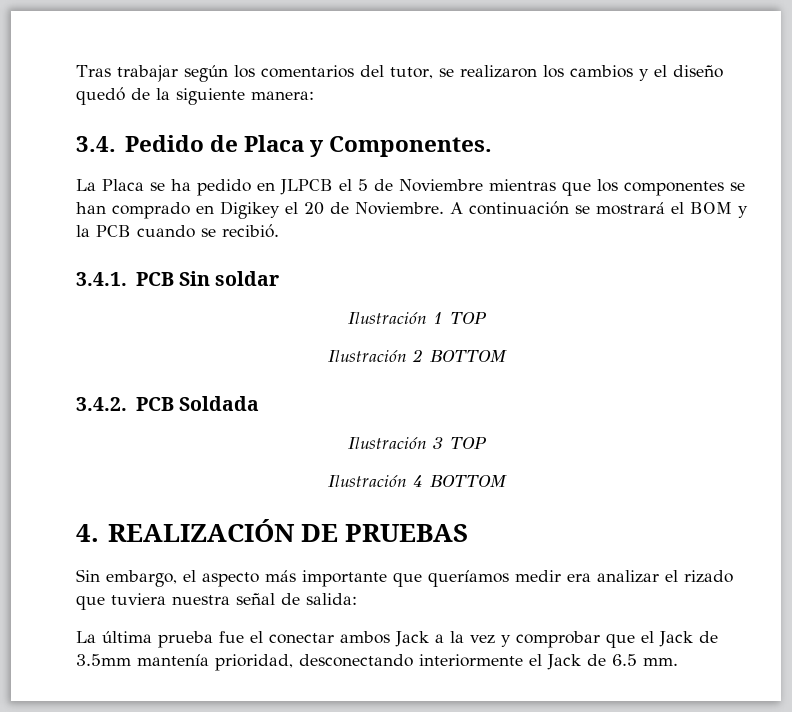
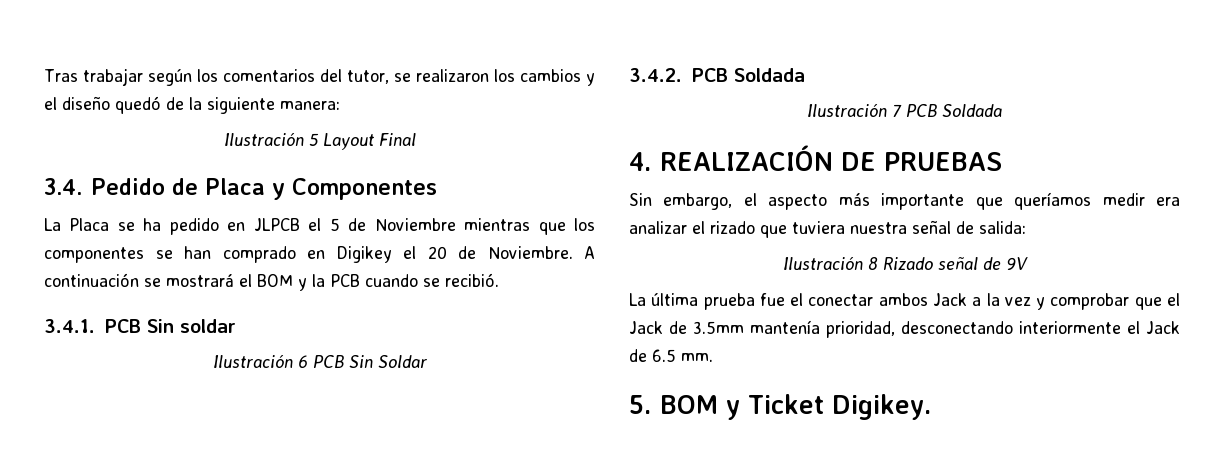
(314, 95) none -> [223,133,416,150] // Ilustración 5 Layout Final
[329,136,493,157] Componentes. -> [291,178,437,200] Componentes
[433,312,487,324] [328,349,507,362] 1 TOP // Ilustración 2 BOTTOM -> [297,355,427,368] 6 PCB Sin Soldar
[433,437,487,449] [328,475,507,487] 3 TOP // Ilustración 4 BOTTOM -> [892,104,1002,117] 7 PCB Soldada
(357, 599) none -> [782,257,1028,270] // Ilustración 8 Rizado señal de 9V
(678, 661) none -> [629,394,931,420] // 5. BOM y Ticket Digikey.

